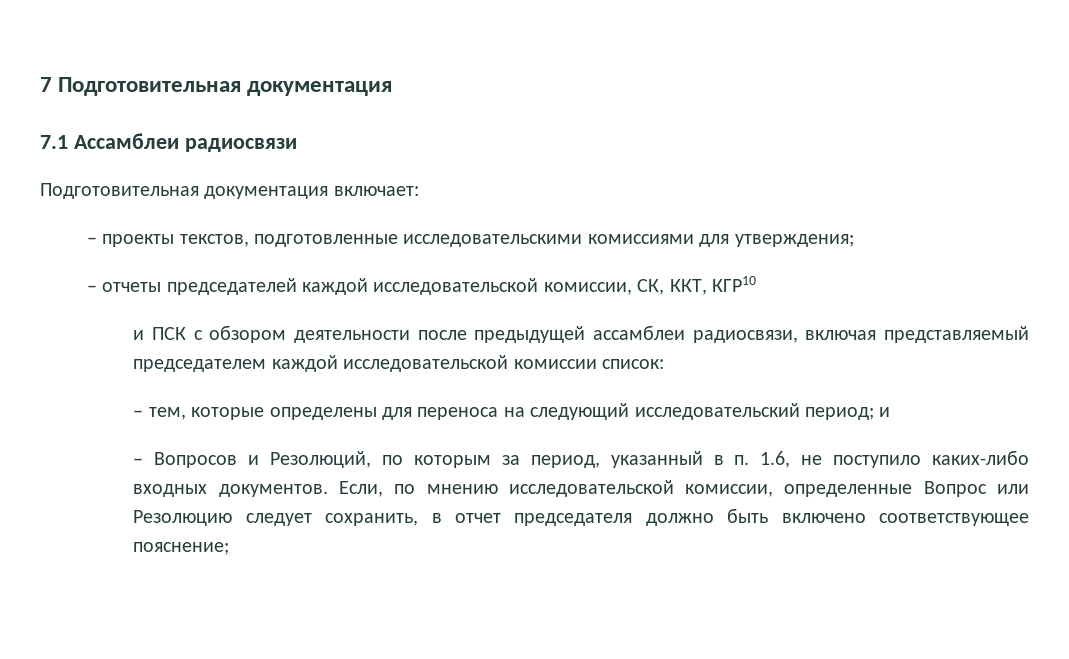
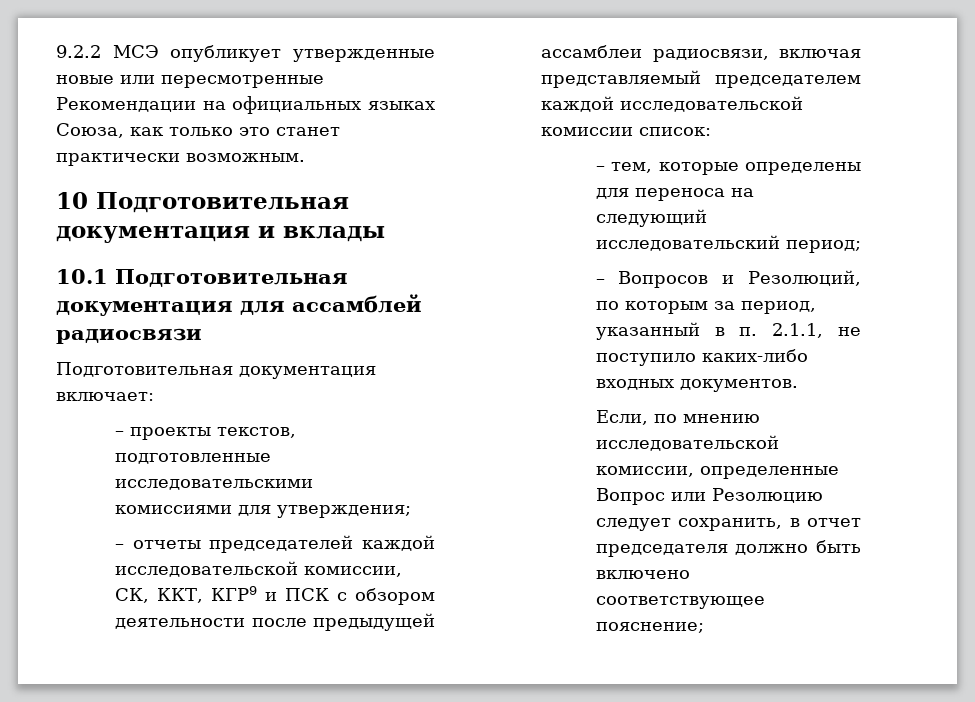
[40,77,393,96] [40,133,179,149] 7 Подготовительная документация // 7.1 Ассамблеи -> [56,45,435,62] [56,75,324,88] [56,96,435,114] [56,123,340,138] [56,153,305,166] [56,192,349,213] [56,226,385,243] [56,269,348,287] [56,294,422,316] 9.2.2 МСЭ опубликует утвержденные новые или пересмотренные Рекомендации на официальных языках Союза, как только это станет практически возможным. // 10 Подготовительная документация и вклады // 10.1 Подготовительная документация для ассамблей
[711,276,756,292] КГР10 // -> [211,586,258,601] КГР9
[879,407,891,417] и -> (861, 246) none
[760,451,791,468] 1.6, -> [772,323,824,338] 2.1.1,
(328, 490) none -> (798, 385) //

